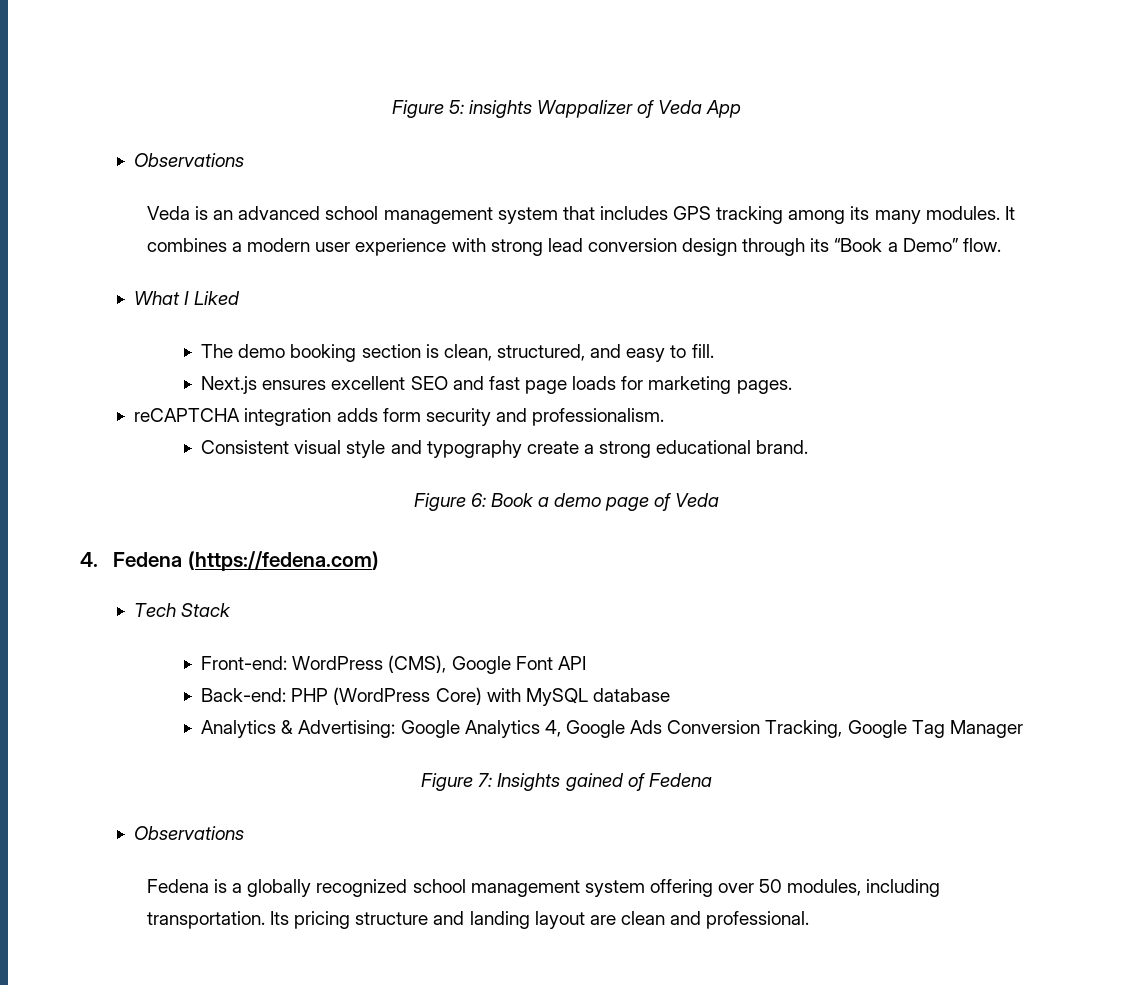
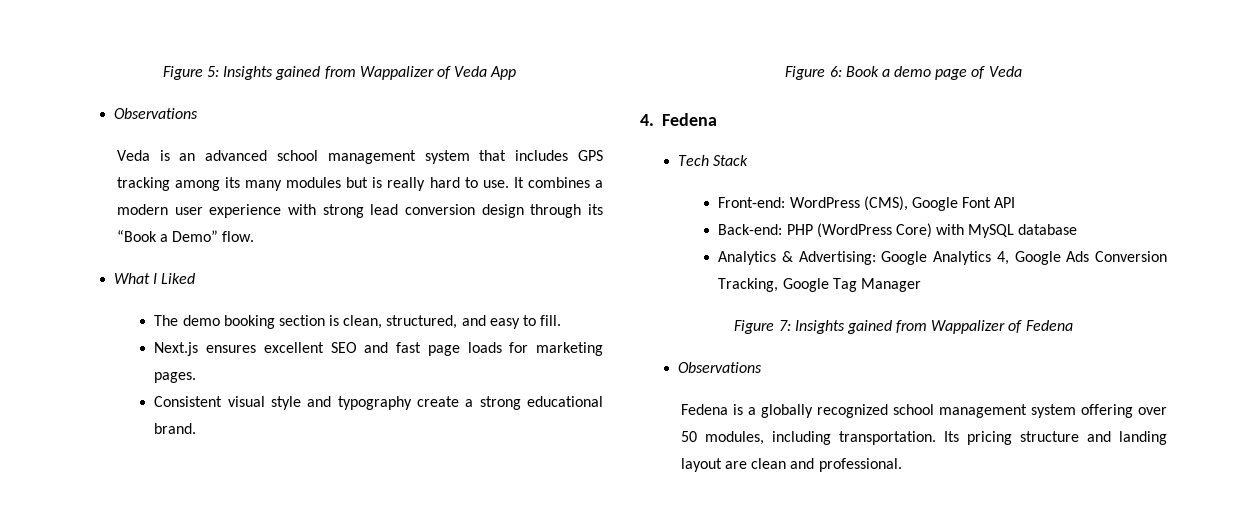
[468,100,532,118] insights -> [223,66,356,80] Insights gained from
[925,206,1000,220] modules. -> [286,177,509,191] modules but is really hard to use.
[134,408,665,426] // reCAPTCHA integration adds form security and professionalism. -> (197, 377) none
[187,551,379,571] (https://fedena.com) -> (717, 119) none
(624, 782) none -> [896,320,1006,334] from Wappalizer

